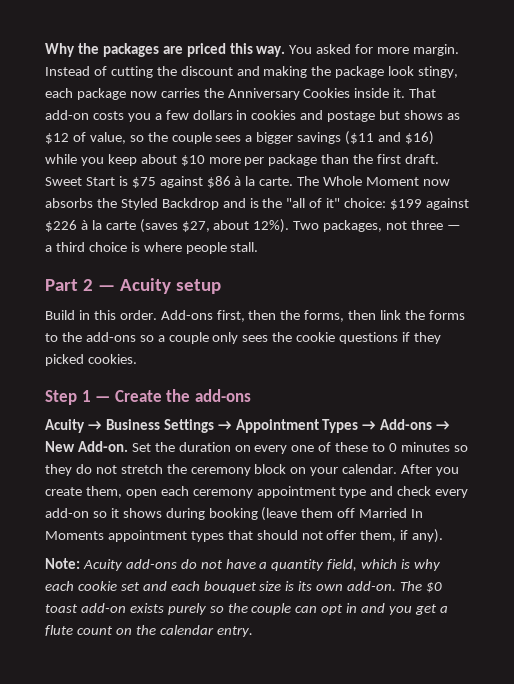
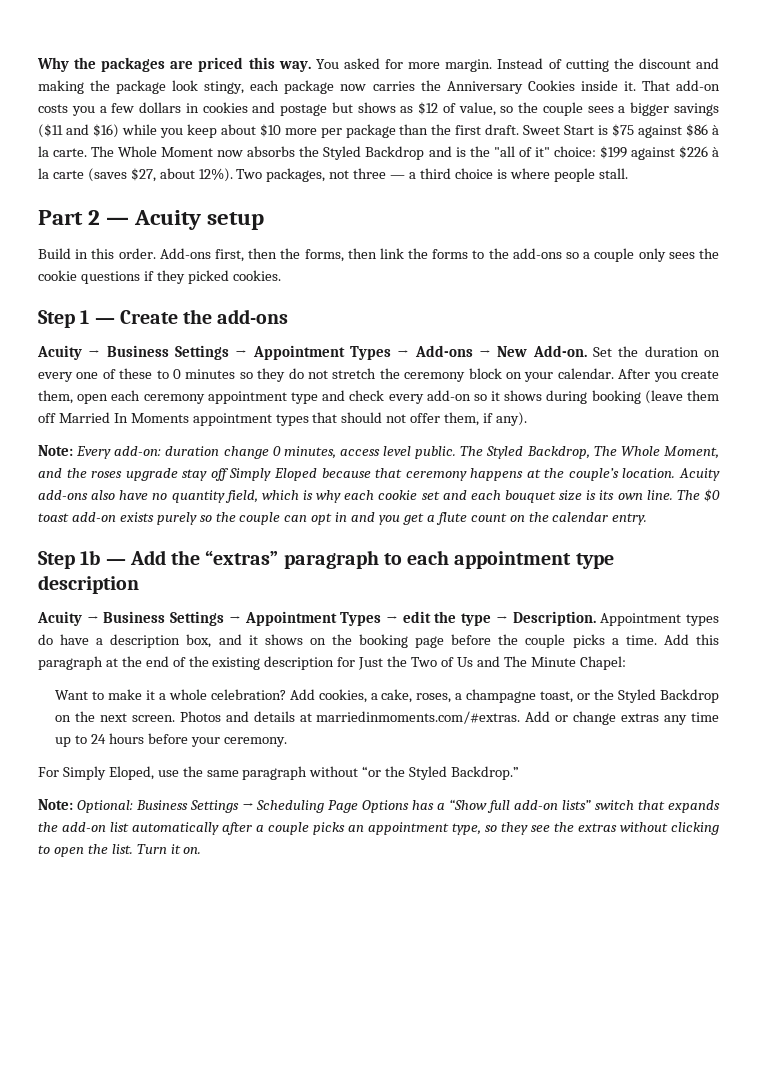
[82,559,268,571] Acuity add-ons do not have a -> [76,446,719,459] [38,468,720,481] [38,490,168,500] Every add-on: duration change 0 minutes, access level public. The Styled Backdrop, The Whole Moment, and the roses upgrade stay off Simply Eloped because that ceremony happens at the couple’s location. Acuity add-ons also have no
[347,581,397,591] add-on. -> [646,490,673,500] line.
(253, 631) none -> [38,550,614,569] [38,575,139,594] [37,611,719,626] [38,634,719,648] [38,656,626,670] [55,689,719,703] [55,711,719,725] [55,733,287,747] [38,766,520,780] [38,799,720,813] [38,822,719,835] [38,844,202,857] // Step 1b — Add the “extras” paragraph to each appointment type description // Acuity → Business Settings → Appointment Types → edit the type → Description. Appointment types do have a description box, and it shows on the booking page before the couple picks a time. Add this paragraph at the end of the existing description for Just the Two of Us and The Minute Chapel: // Want to make it a whole celebration? Add cookies, a cake, roses, a champagne toast, or the Styled Backdrop on the next screen. Photos and details at marriedinmoments.com/#extras. Add or change extras any time up to 24 hours before your ceremony. // For Simply Eloped, use the same paragraph without “or the Styled Backdrop.” // Note: Optional: Business Settings → Scheduling Page Options has a “Show full add-on lists” switch that expands the add-on list automatically after a couple picks an appointment type, so they see the extras without clicking to open the list. Turn it on.

